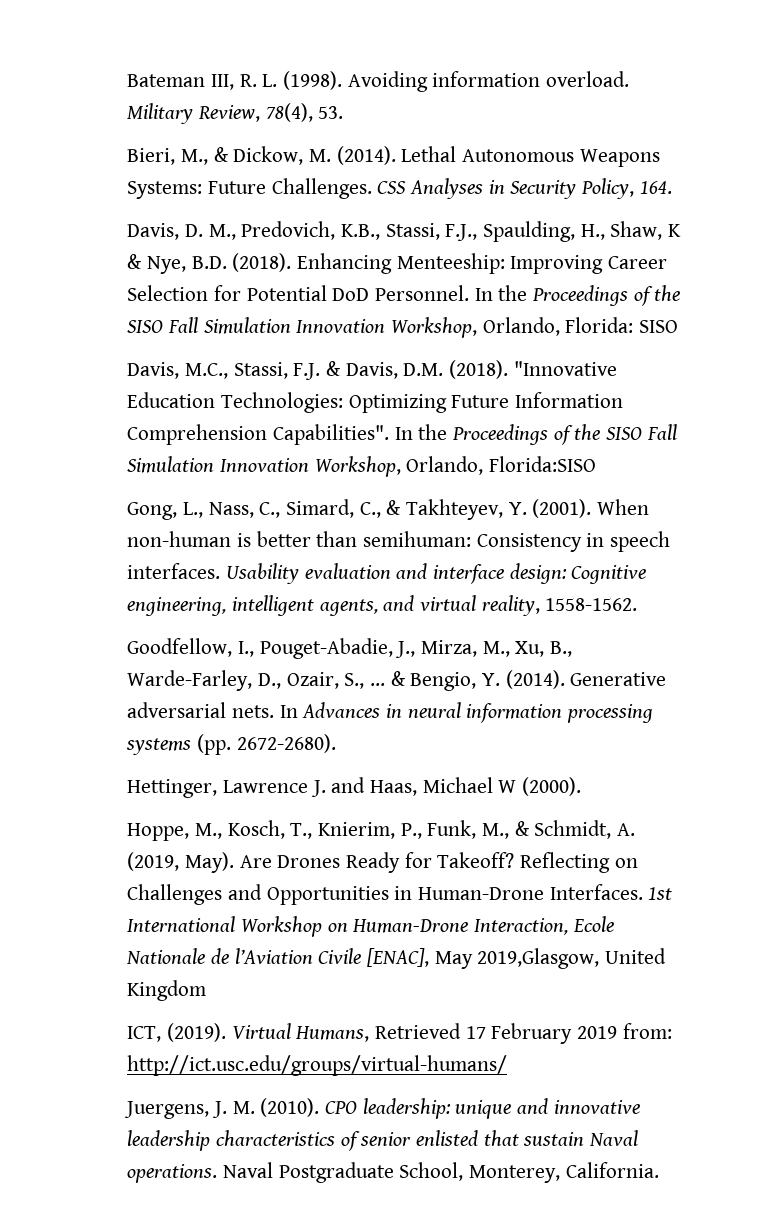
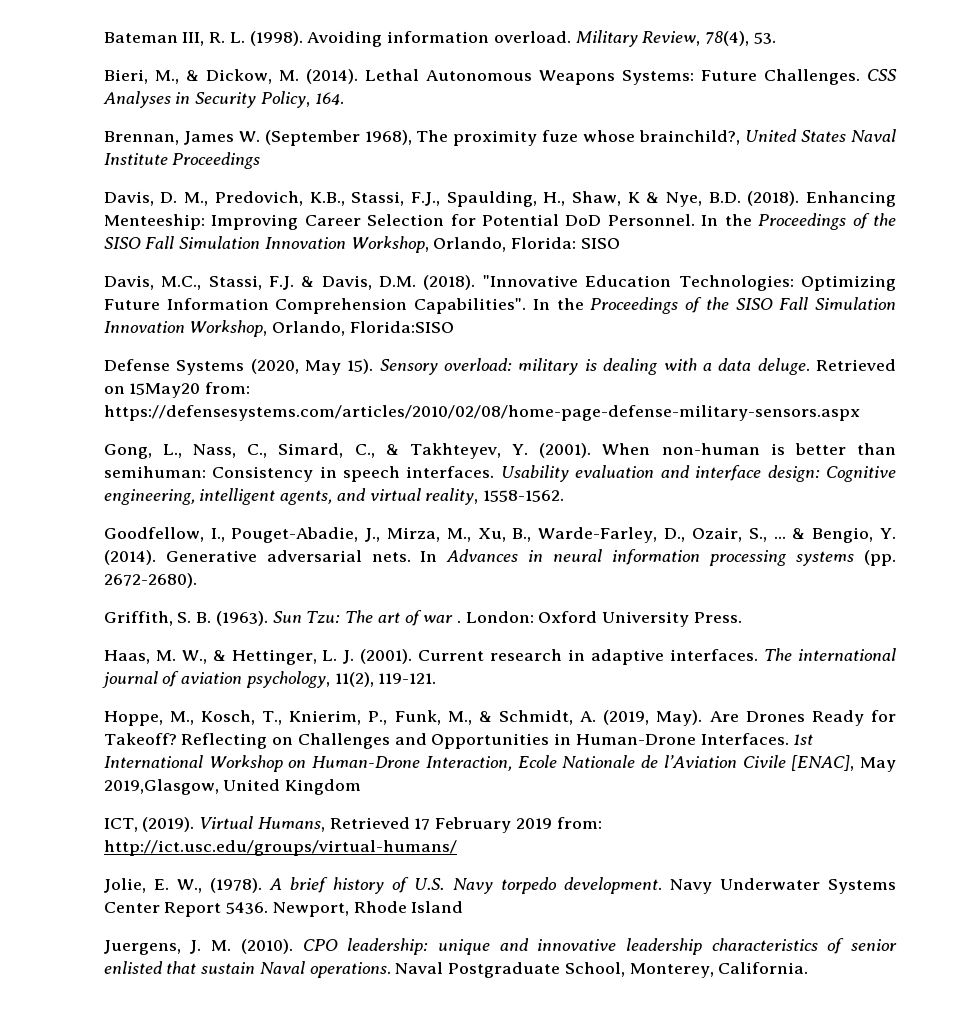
(672, 187) none -> [103,129,896,146] [103,152,261,169] // Brennan, James W. (September 1968), The proximity fuze whose brainchild?, United States Naval Institute Proceedings
(596, 464) none -> [103,358,897,375] [103,382,251,398] [103,405,860,421] // Defense Systems (2020, May 15). Sensory overload: military is dealing with a data deluge. Retrieved on 15May20 from: https://defensesystems.com/articles/2010/02/08/home-page-defense-military-sensors.aspx
[127,777,581,798] Hettinger, Lawrence J. and Haas, Michael W (2000). -> [103,610,742,627] [103,648,897,665] [101,671,437,688] Griffith, S. B. (1963). Sun Tzu: The art of war . London: Oxford University Press. // Haas, M. W., & Hettinger, L. J. (2001). Current research in adaptive interfaces. The international journal of aviation psychology, 11(2), 119-121.
(508, 1065) none -> [103,877,896,894] [103,901,464,917] // Jolie, E. W., (1978). A brief history of U.S. Navy torpedo development. Navy Underwater Systems Center Report 5436. Newport, Rhode Island

